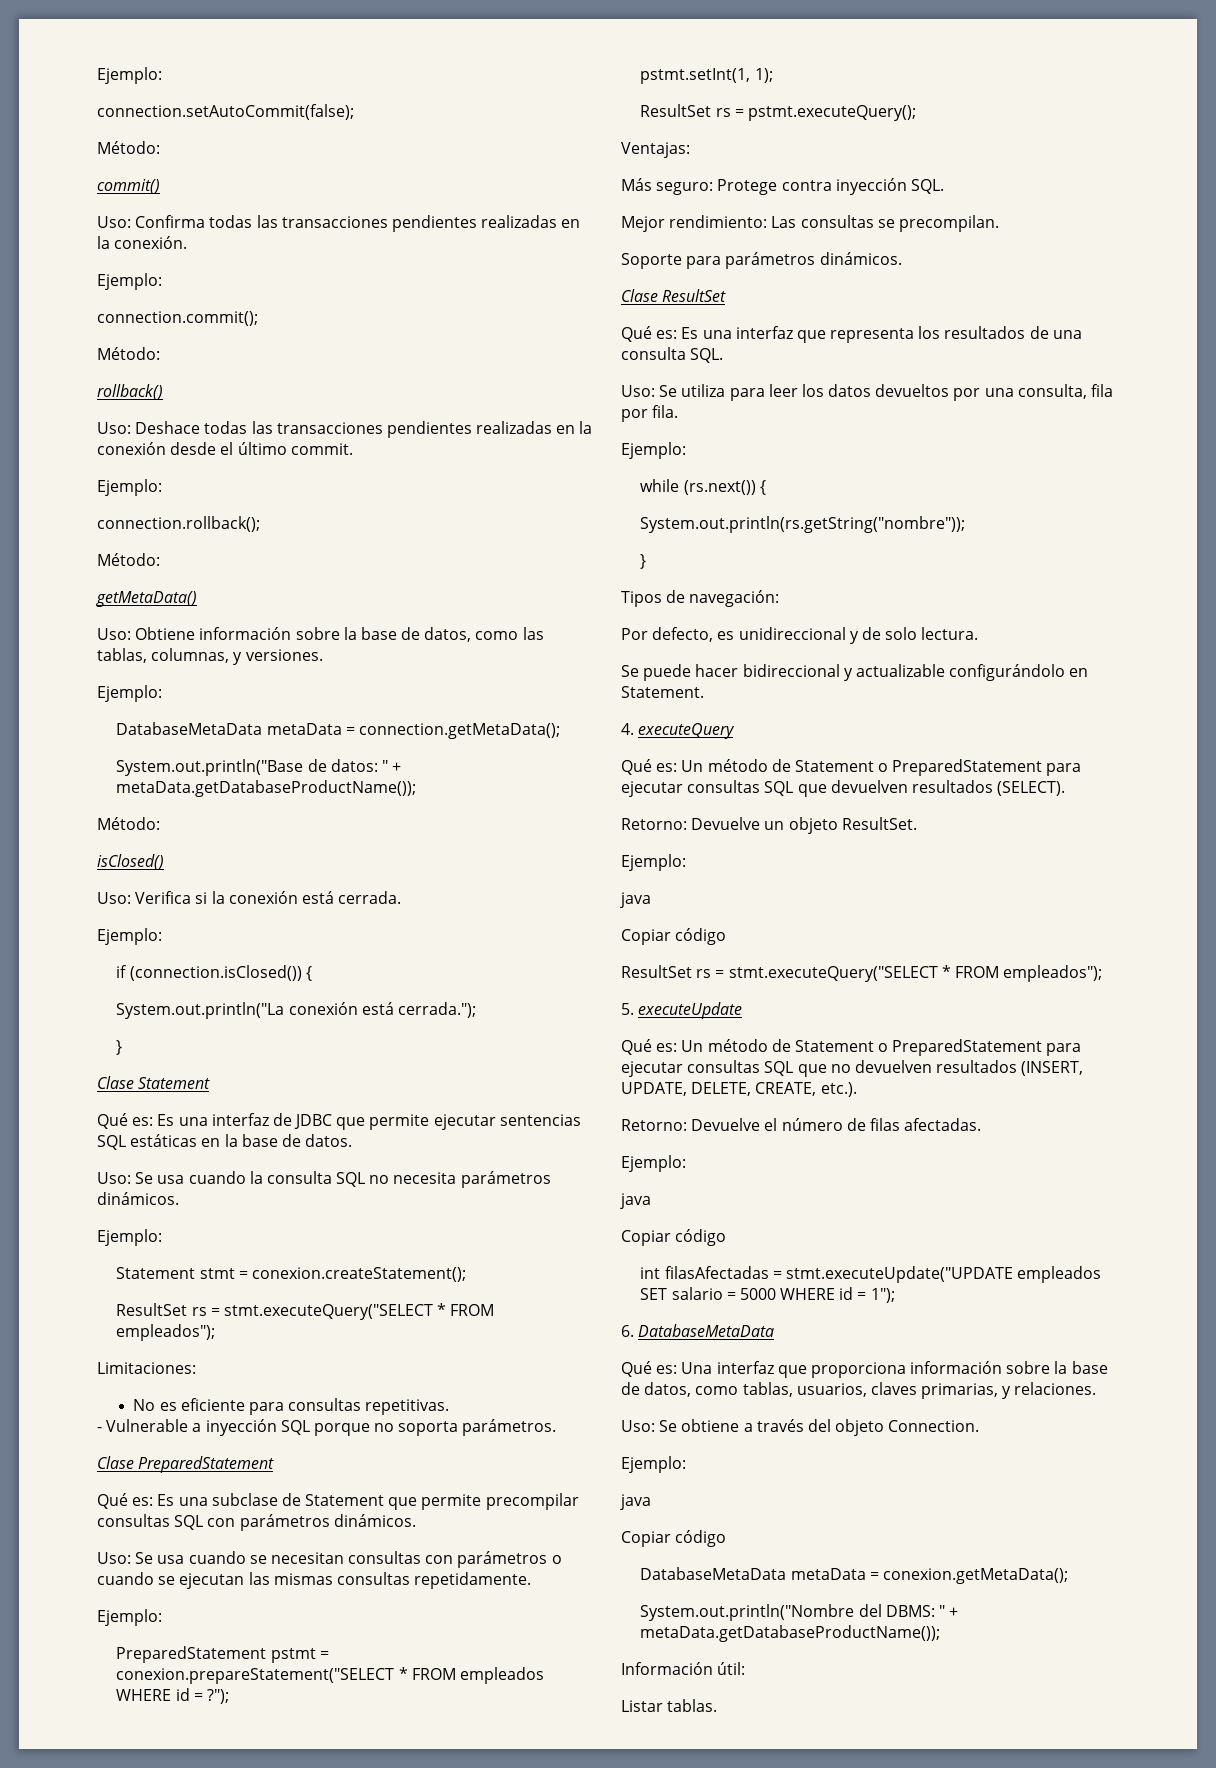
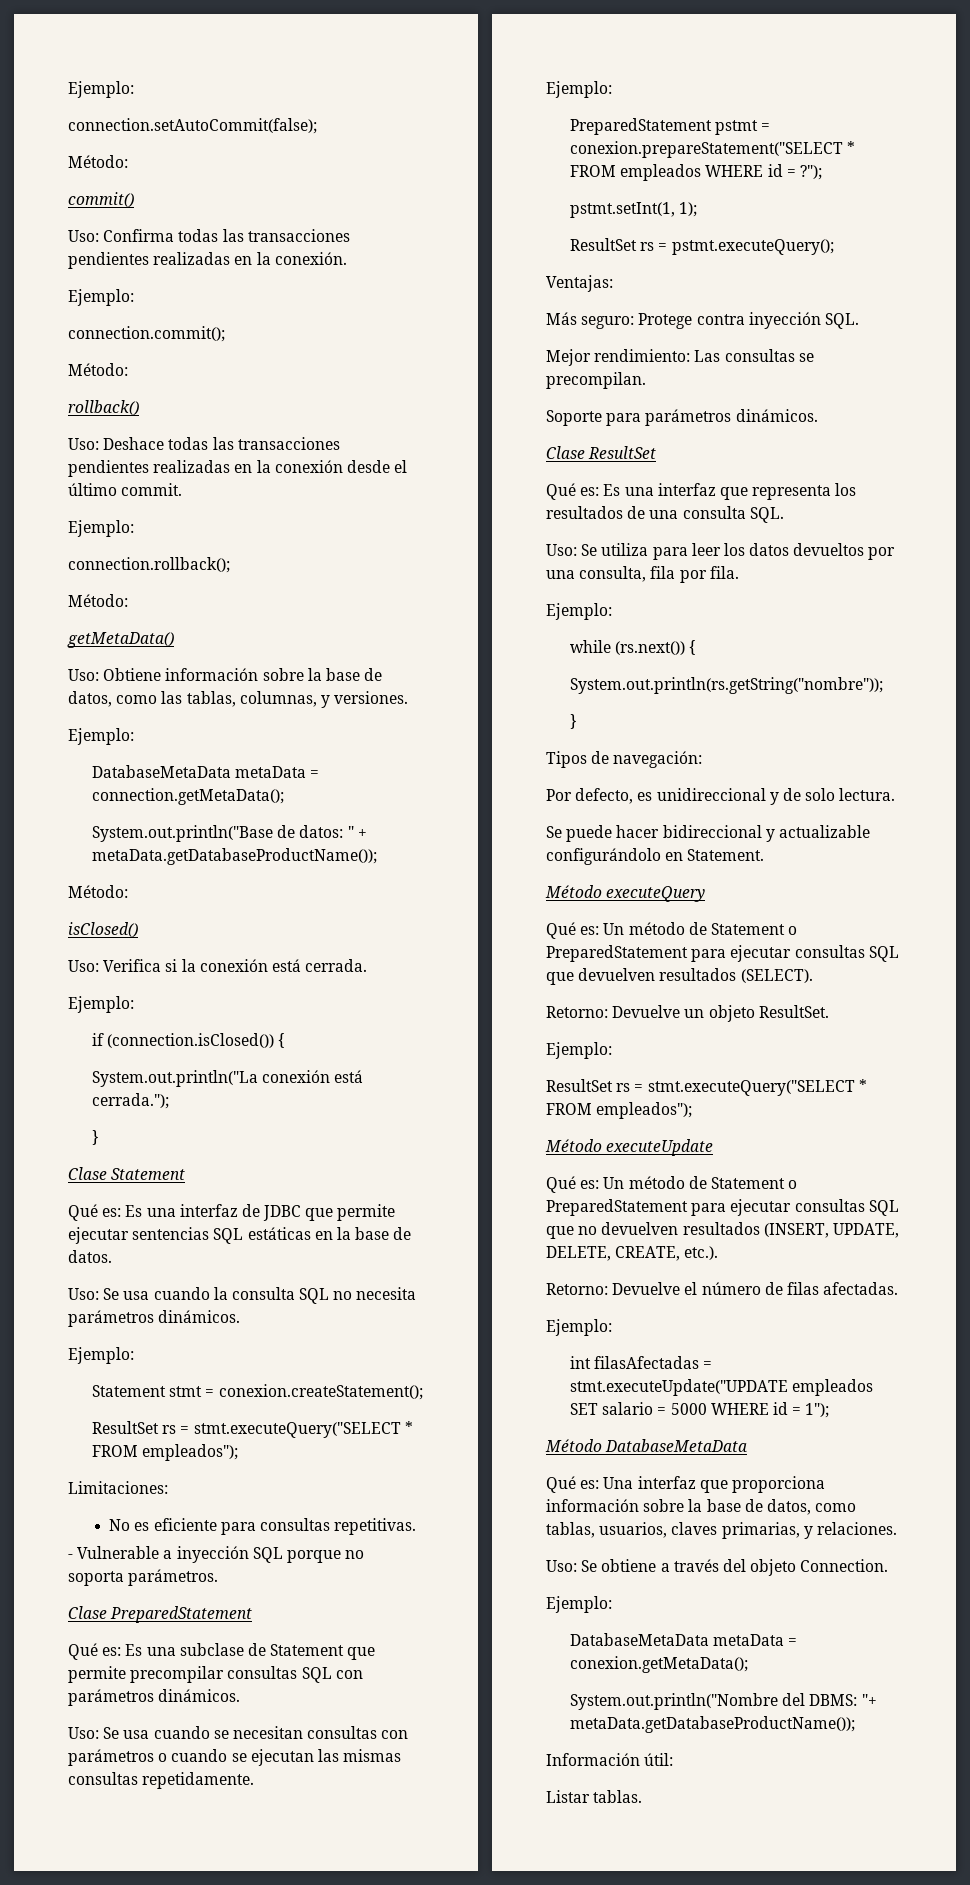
[621,723,634,735] 4. -> [545,885,602,898] Método
[620,892,651,908] [621,928,727,945] [621,965,1103,982] [621,1003,634,1015] // java // Copiar código // ResultSet rs = stmt.executeQuery("SELECT * FROM empleados"); // 5. -> [546,1079,867,1096] [546,1102,693,1119] [545,1139,602,1152] // ResultSet rs = stmt.executeQuery("SELECT * FROM empleados"); // Método
[620,1193,651,1209] [621,1229,727,1246] // java // Copiar código -> (612, 1327) none
[621,1325,634,1337] 6. -> [545,1439,602,1452] Método
[620,1494,651,1510] [621,1530,727,1547] // java // Copiar código -> (612, 1604) none
[938,1605,959,1617] " + -> [861,1694,877,1706] "+

